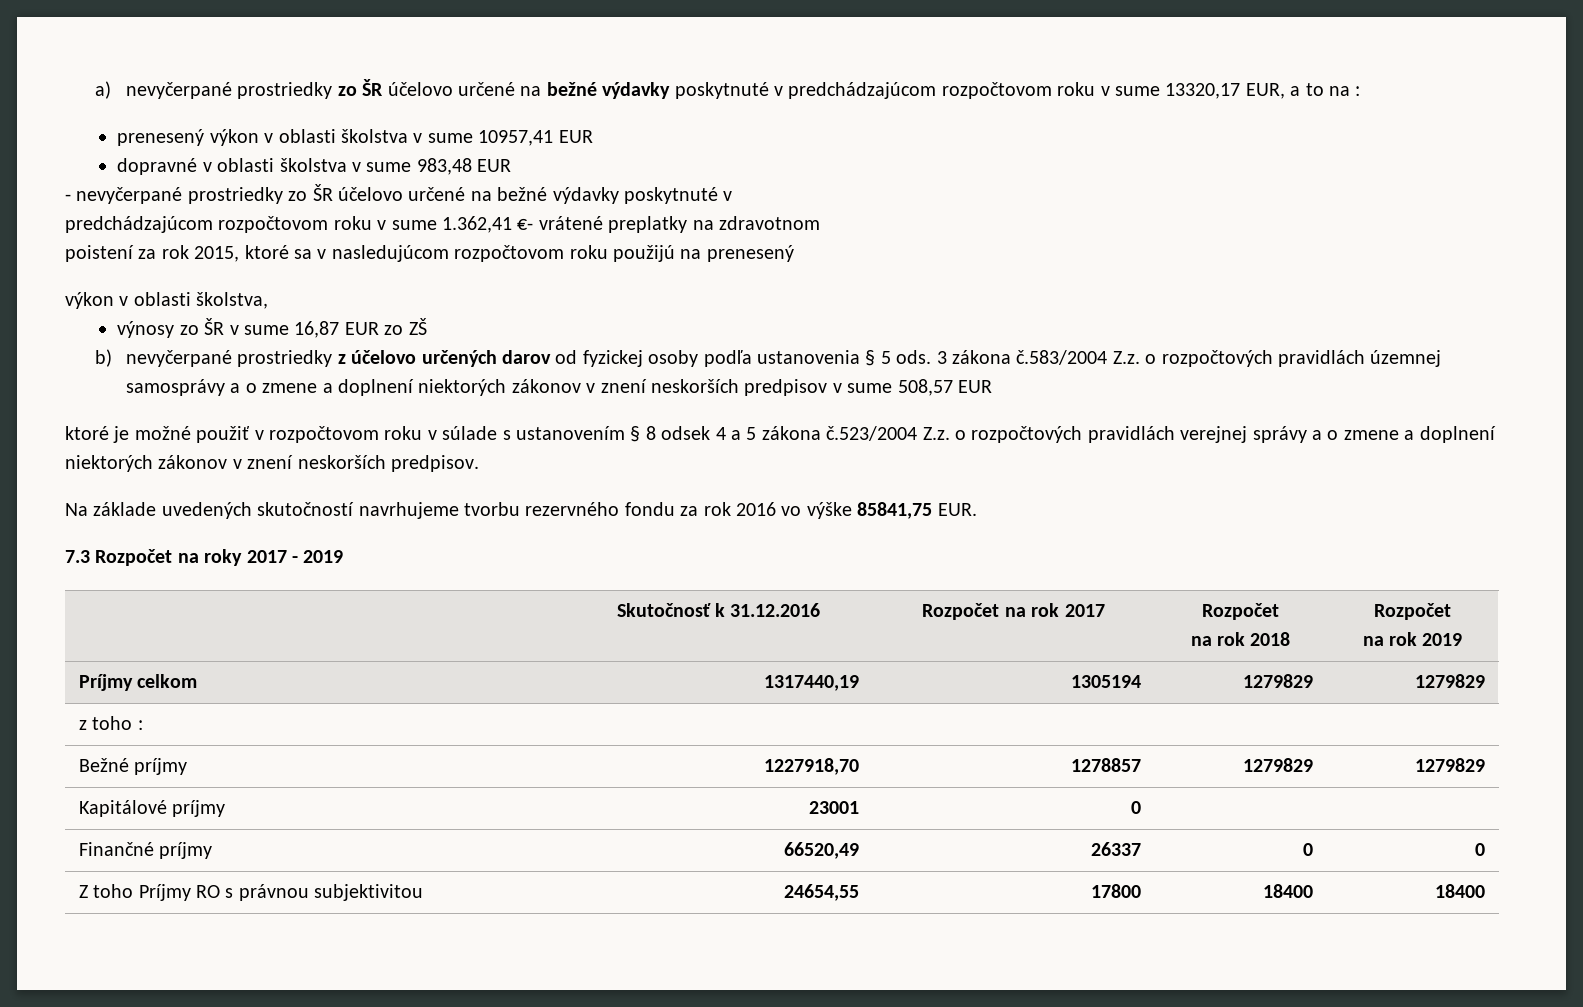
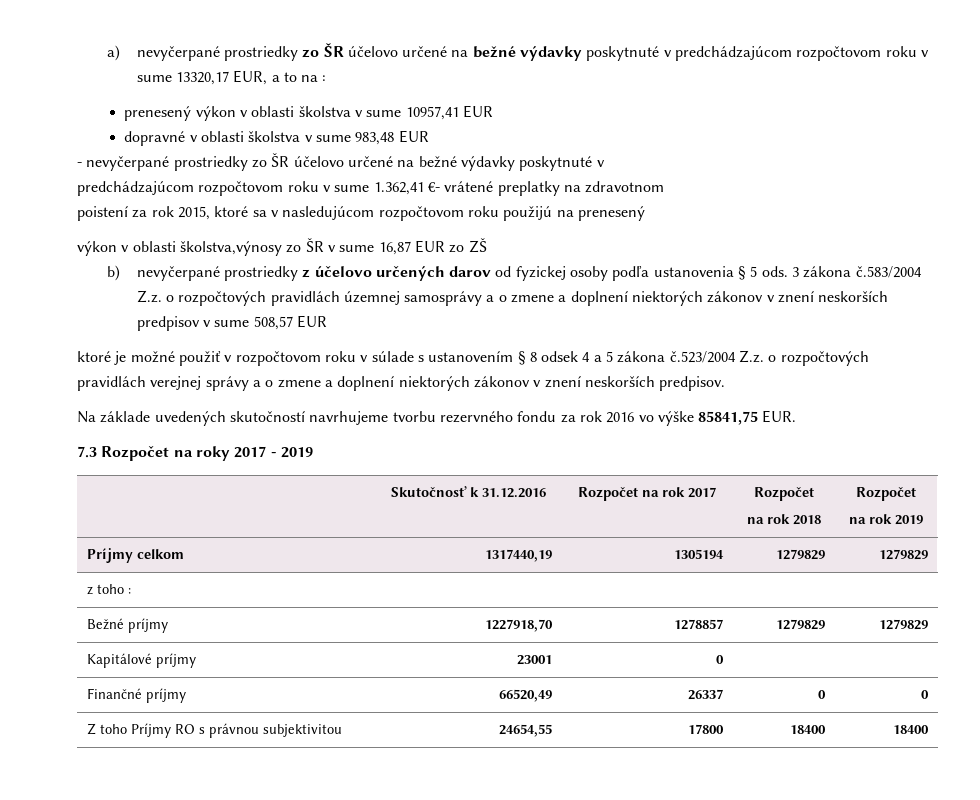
[196,292,269,309] [117,321,175,338] školstva, // výnosy -> [179,241,282,256] školstva,výnosy

